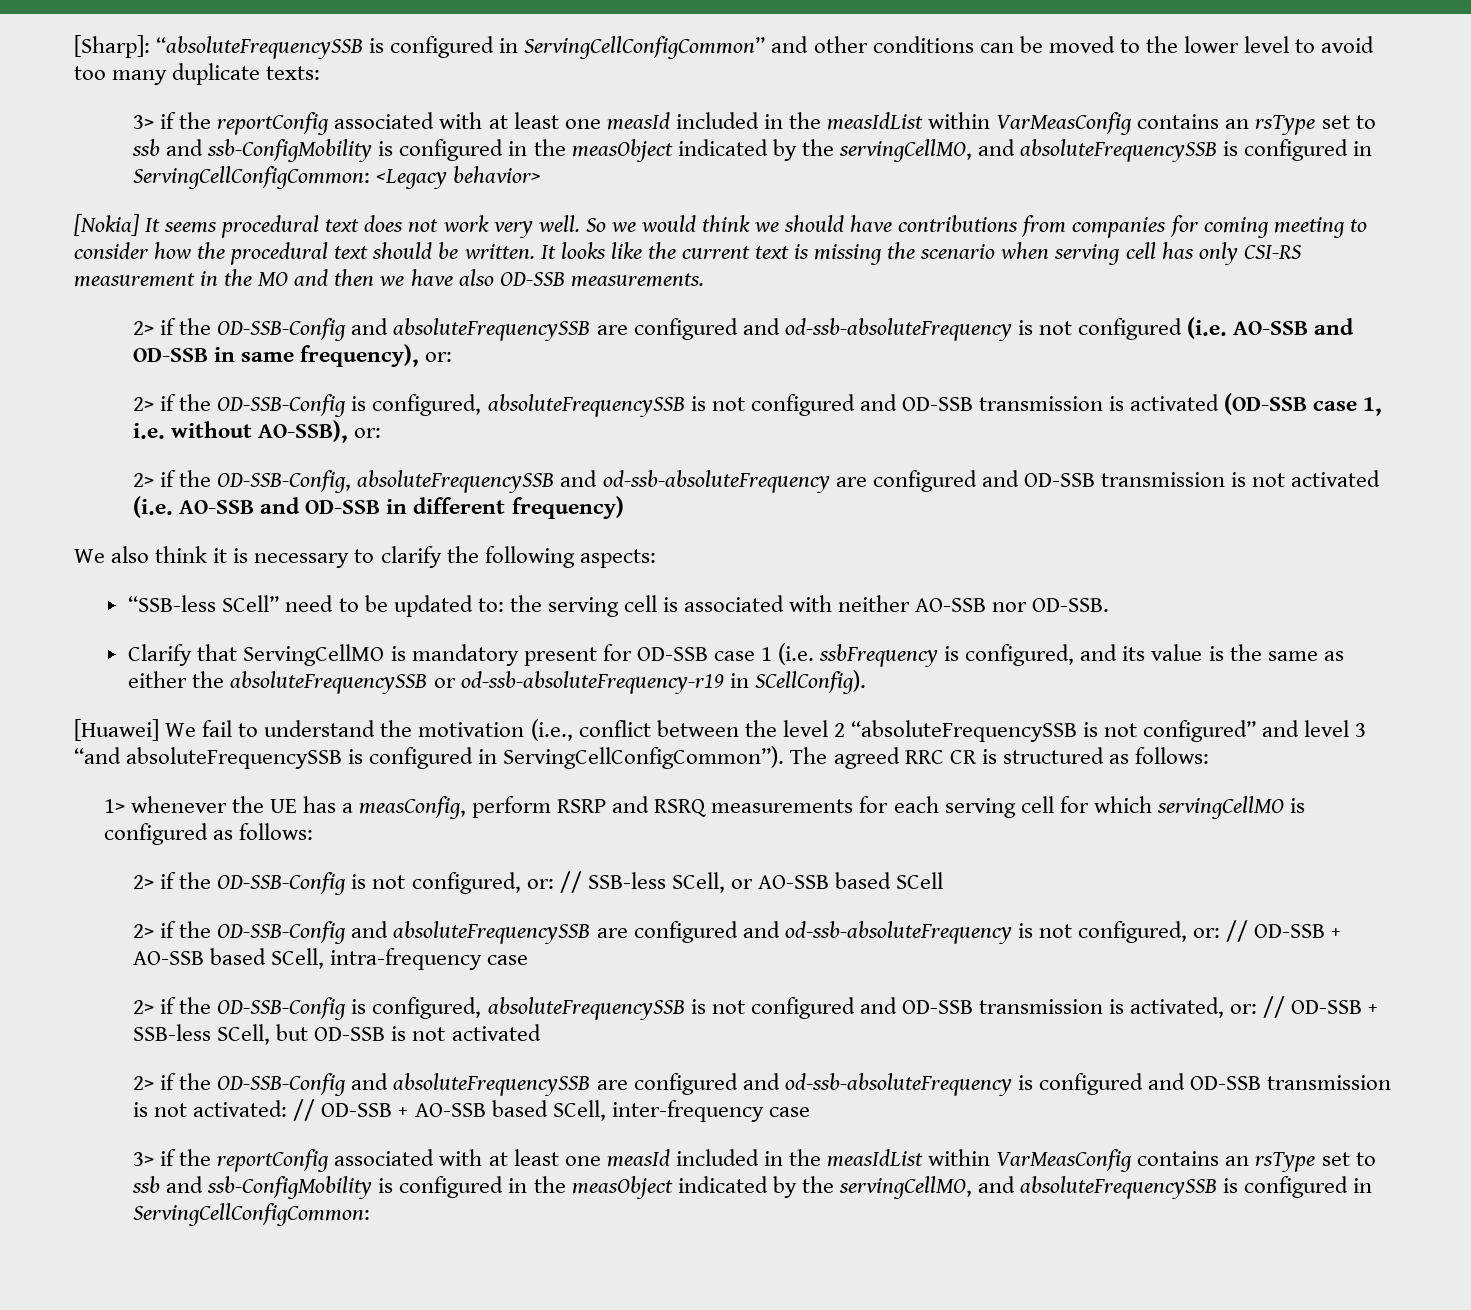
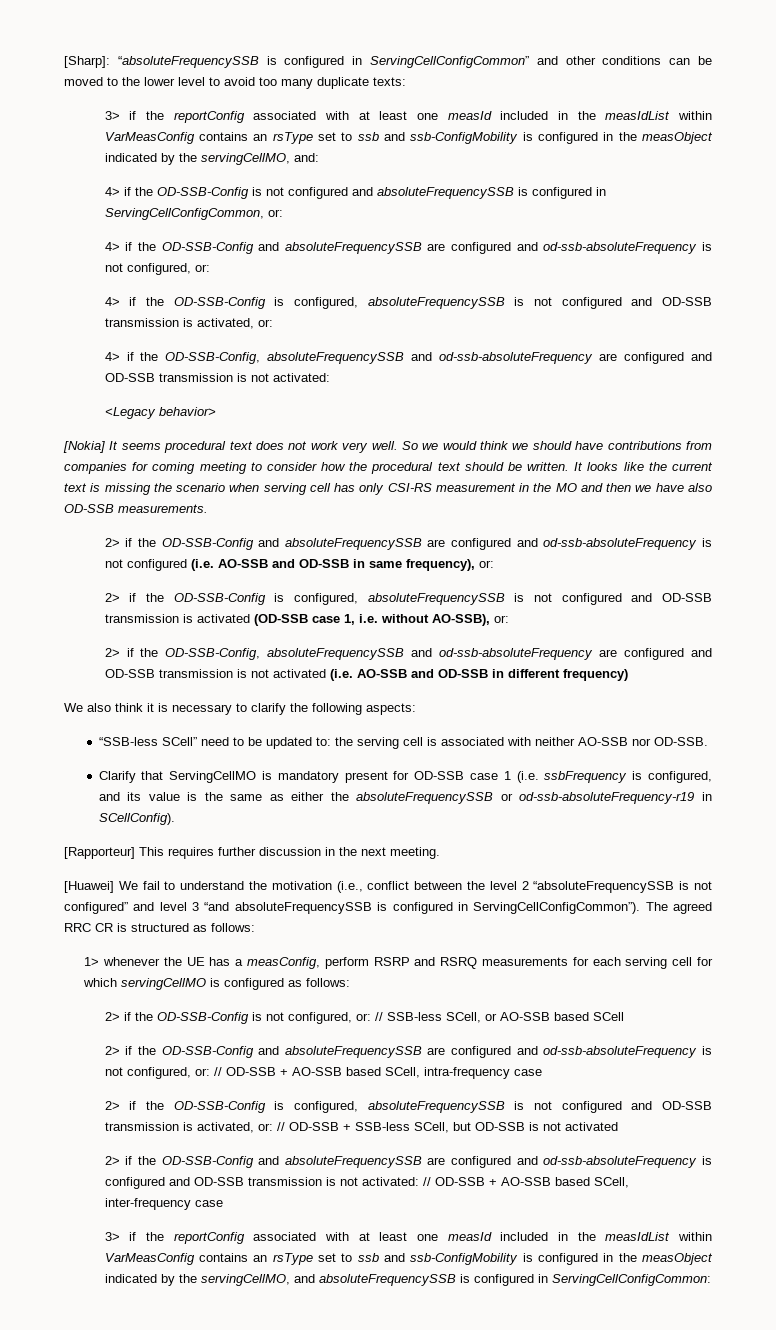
[977,139,1373,162] [133,166,371,189] and absoluteFrequencySSB is configured in ServingCellConfigCommon: -> [293,153,319,162] [104,187,606,199] [104,208,283,220] [104,242,713,254] [104,263,210,275] [104,297,712,309] [104,318,273,329] [104,352,713,364] [104,373,330,382] and: // 4> if the OD-SSB-Config is not configured and absoluteFrequencySSB is configured in ServingCellConfigCommon, or: // 4> if the OD-SSB-Config and absoluteFrequencySSB are configured and od-ssb-absoluteFrequency is not configured, or: // 4> if the OD-SSB-Config is configured, absoluteFrequencySSB is not configured and OD-SSB transmission is activated, or: // 4> if the OD-SSB-Config, absoluteFrequencySSB and od-ssb-absoluteFrequency are configured and OD-SSB transmission is not activated: //
(866, 682) none -> [64,847,440,859] // [Rapporteur] This requires further discussion in the next meeting.

